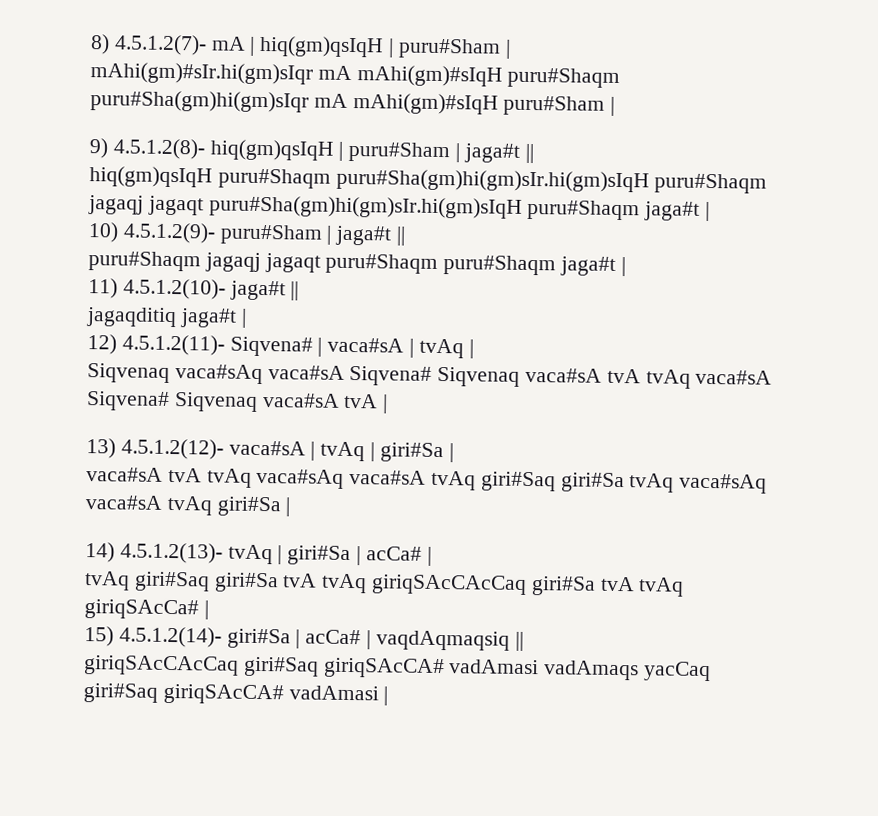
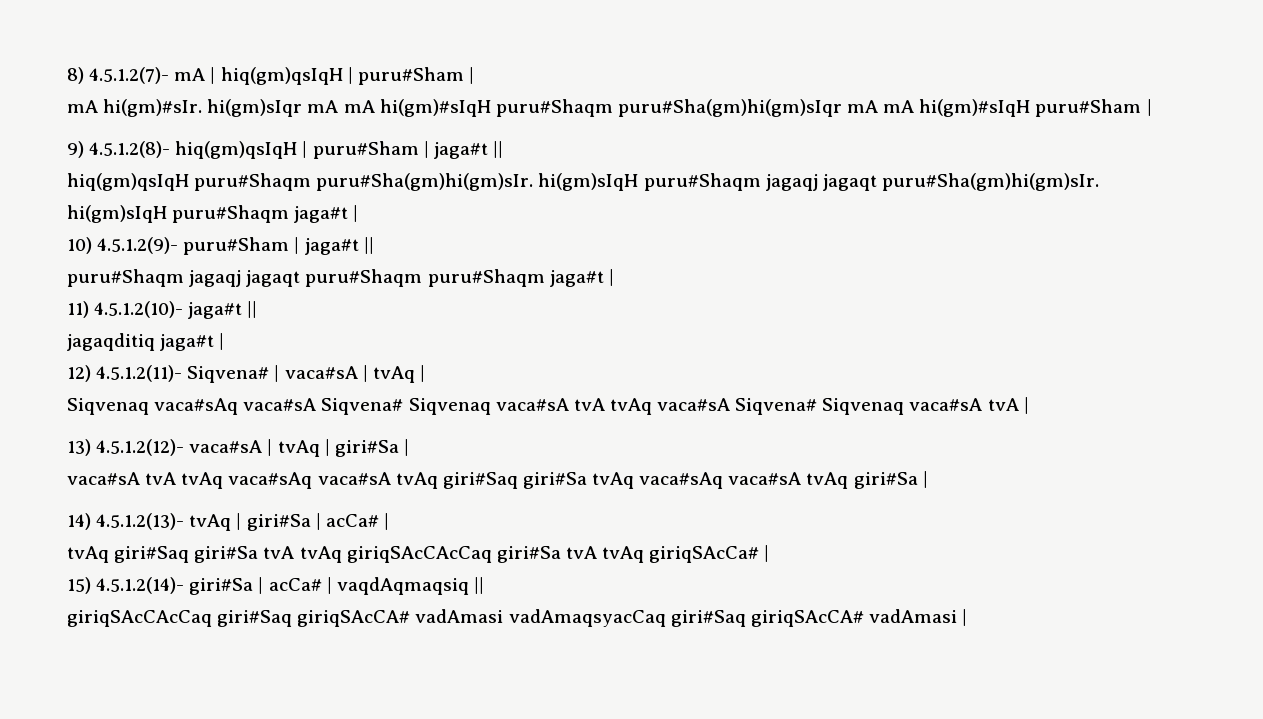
[90,62,503,87] mAhi(gm)#sIr.hi(gm)sIqr mA mAhi(gm)#sIqH -> [67,99,491,117] mA hi(gm)#sIr. hi(gm)sIqr mA mA hi(gm)#sIqH
[352,93,499,115] mAhi(gm)#sIqH -> [883,99,1031,117] mA hi(gm)#sIqH
[335,168,768,194] [88,195,523,219] puru#Sha(gm)hi(gm)sIr.hi(gm)sIqH puru#Shaqm jagaqj jagaqt puru#Sha(gm)hi(gm)sIr.hi(gm)sIqH -> [316,173,1099,191] [67,205,167,223] puru#Sha(gm)hi(gm)sIr. hi(gm)sIqH puru#Shaqm jagaqj jagaqt puru#Sha(gm)hi(gm)sIr. hi(gm)sIqH
[543,660,712,682] vadAmaqs yacCaq -> [508,609,666,627] vadAmaqsyacCaq

